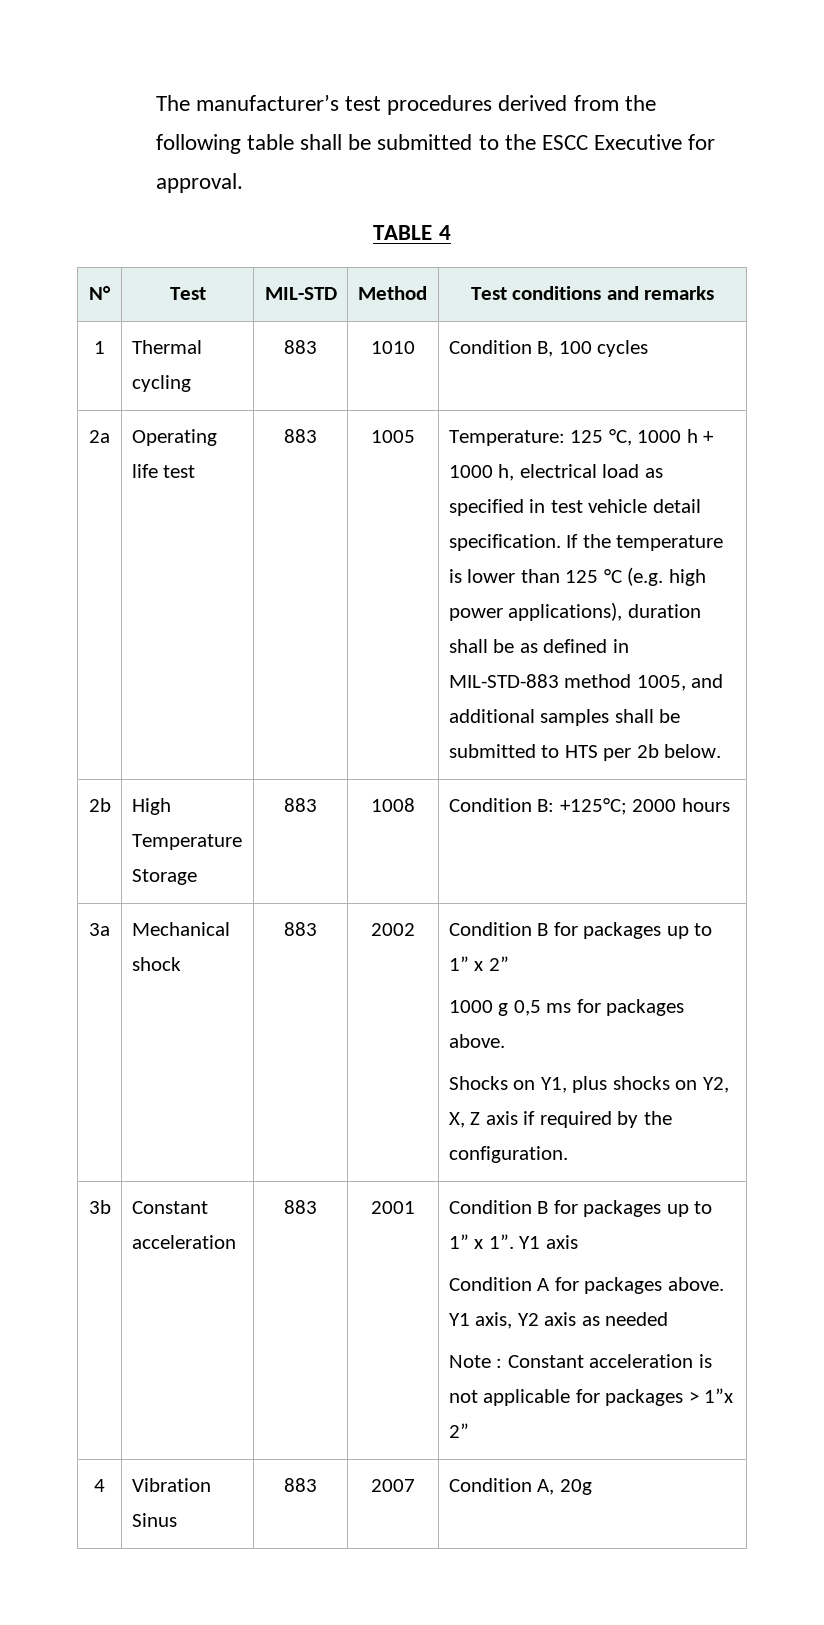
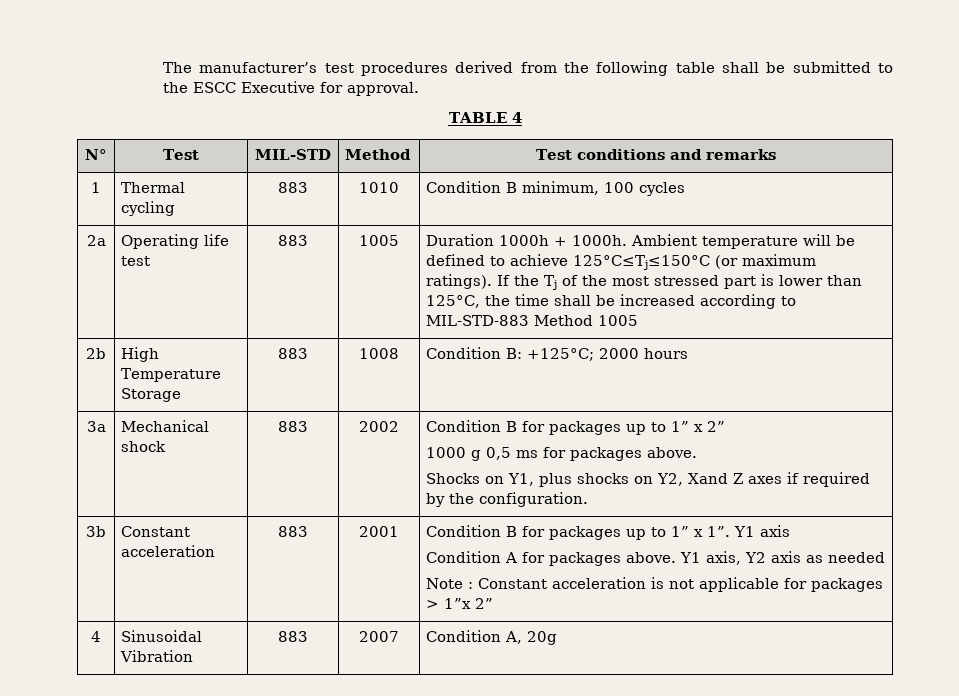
[537,341,554,357] B, -> [506,181,600,195] B minimum,
[448,429,714,446] [448,464,663,481] [448,499,701,516] [448,534,724,551] [448,567,706,586] [448,602,701,621] [448,639,629,653] [448,674,724,691] [448,709,681,726] [448,744,722,761] Temperature: 125 °C, 1000 h + 1000 h, electrical load as specified in test vehicle detail specification. If the temperature is lower than 125 °C (e.g. high power applications), duration shall be as defined in MIL-STD-883 method 1005, and additional samples shall be submitted to HTS per 2b below. -> [426,234,856,249] [426,254,817,270] [426,274,863,290] [426,294,797,309] [426,315,639,326] Duration 1000h + 1000h. Ambient temperature will be defined to achieve 125°C≤Tj≤150°C (or maximum ratings). If the Tj of the most stressed part is lower than 125°C, the time shall be increased according to MIL-STD-883 Method 1005
[448,1111,518,1128] X, Z axis -> [688,473,783,484] Xand Z axes
(105, 1485) none -> [121,630,203,642] Sinusoidal
[131,1513,177,1527] Sinus -> (194, 656) none

